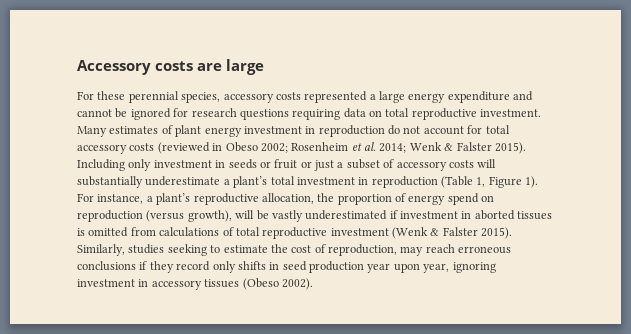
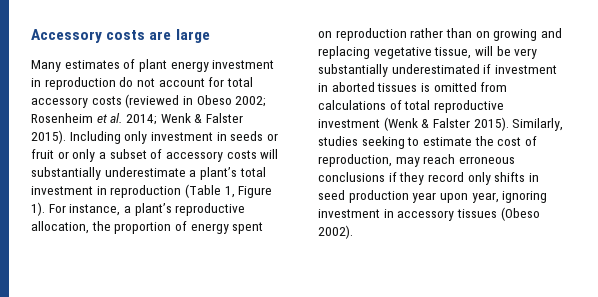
[77,91,534,103] [77,108,542,120] For these perennial species, accessory costs represented a large energy expenditure and cannot be ignored for research questions requiring data on total reproductive investment. -> (210, 36) none
[314,160,334,171] just -> [72,149,96,162] only
[447,193,479,205] spend -> [232,222,264,234] spent
[146,210,303,222] (versus growth), will be vastly -> [410,28,562,41] [318,46,538,59] [318,64,388,77] rather than on growing and replacing vegetative tissue, will be very substantially

